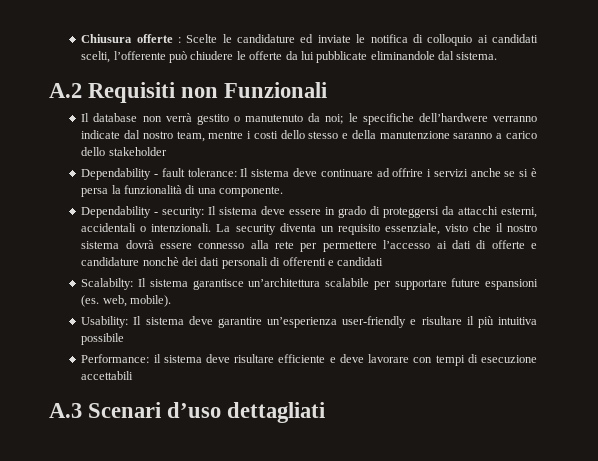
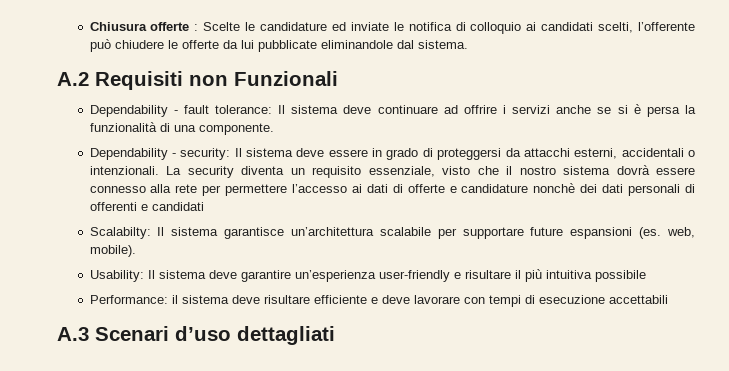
[81,113,537,125] [81,130,538,142] [81,147,167,156] // Il database non verrà gestito o manutenuto da noi; le specifiche dell’hardwere verranno indicate dal nostro team, mentre i costi dello stesso e della manutenzione saranno a carico dello stakeholder -> (338, 78) none

